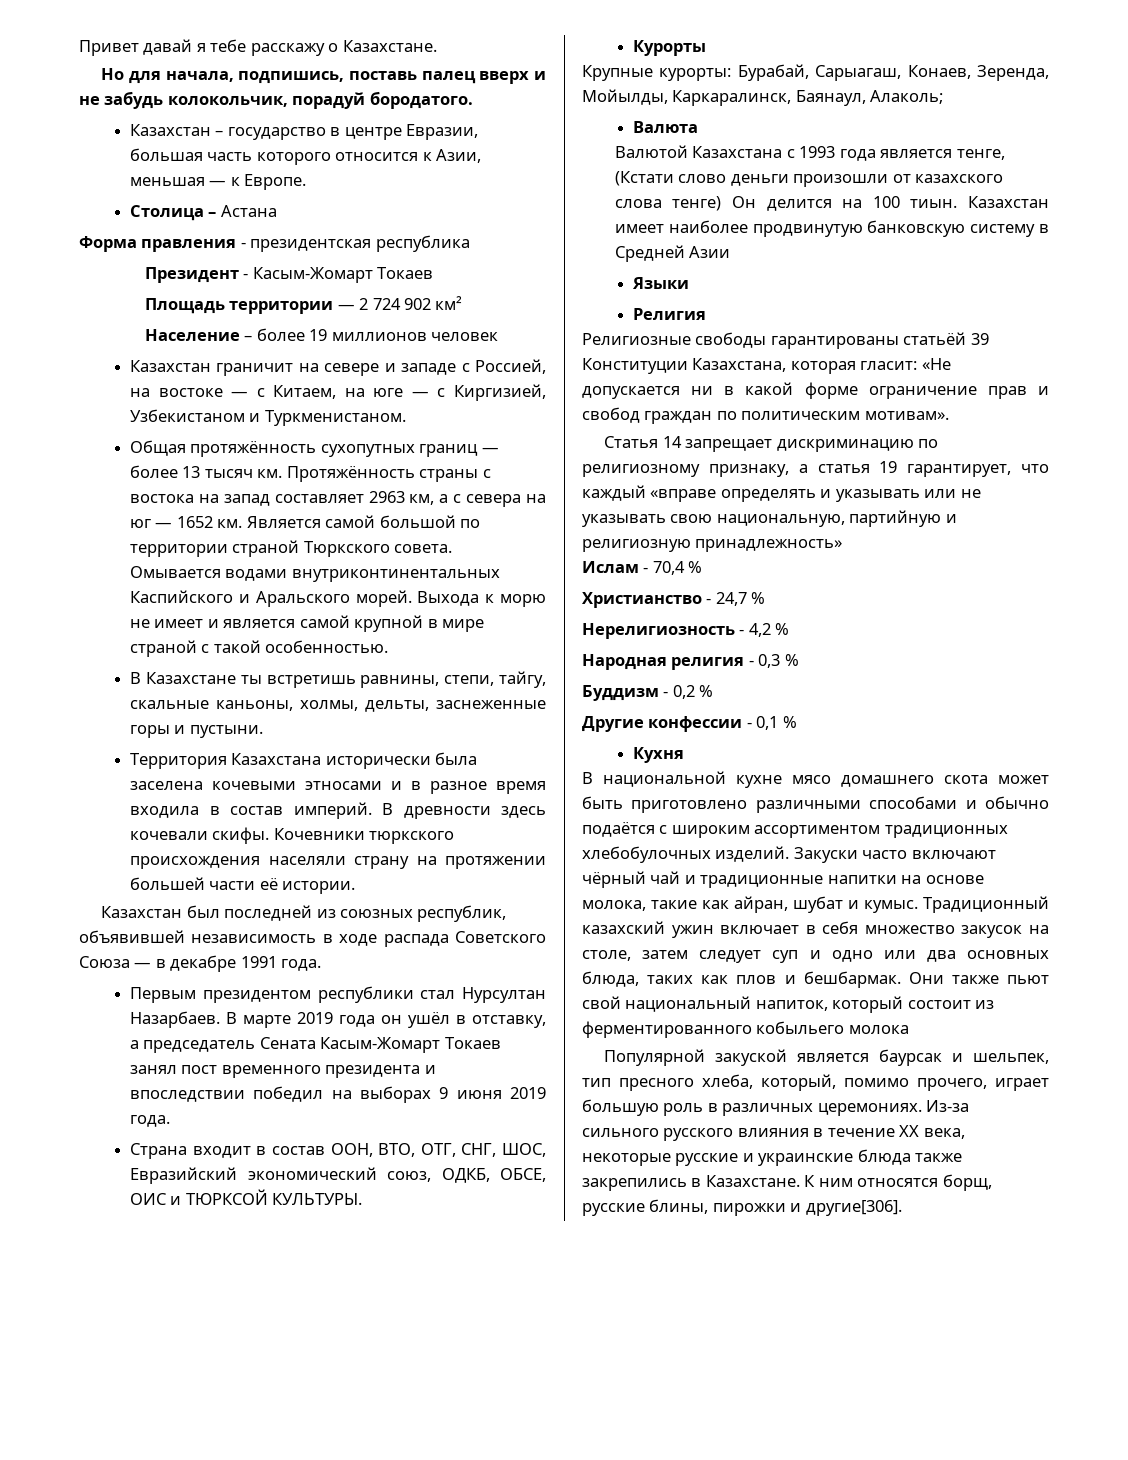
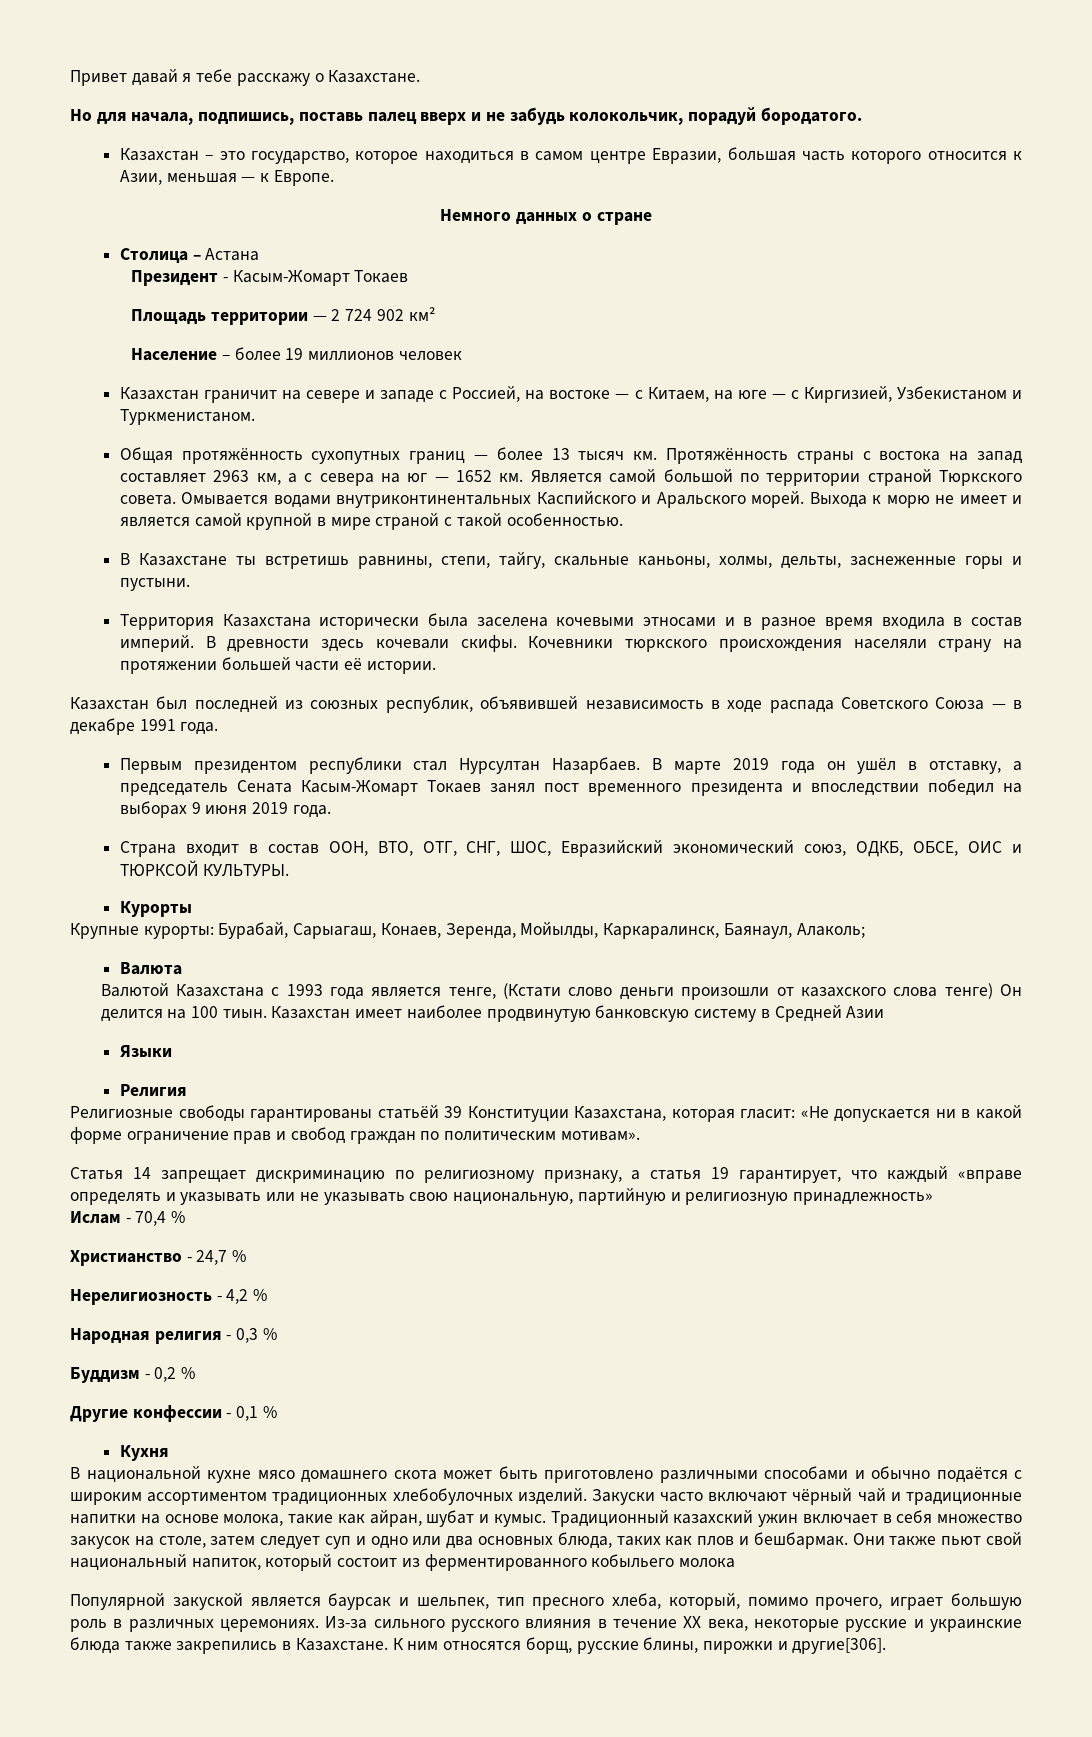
[227,127,341,140] государство в -> [219,151,584,164] это государство, которое находиться в самом
(307, 182) none -> [440,209,652,225] // Немного данных о стране
[79,235,470,252] // Форма правления - президентская республика -> (260, 254) none

